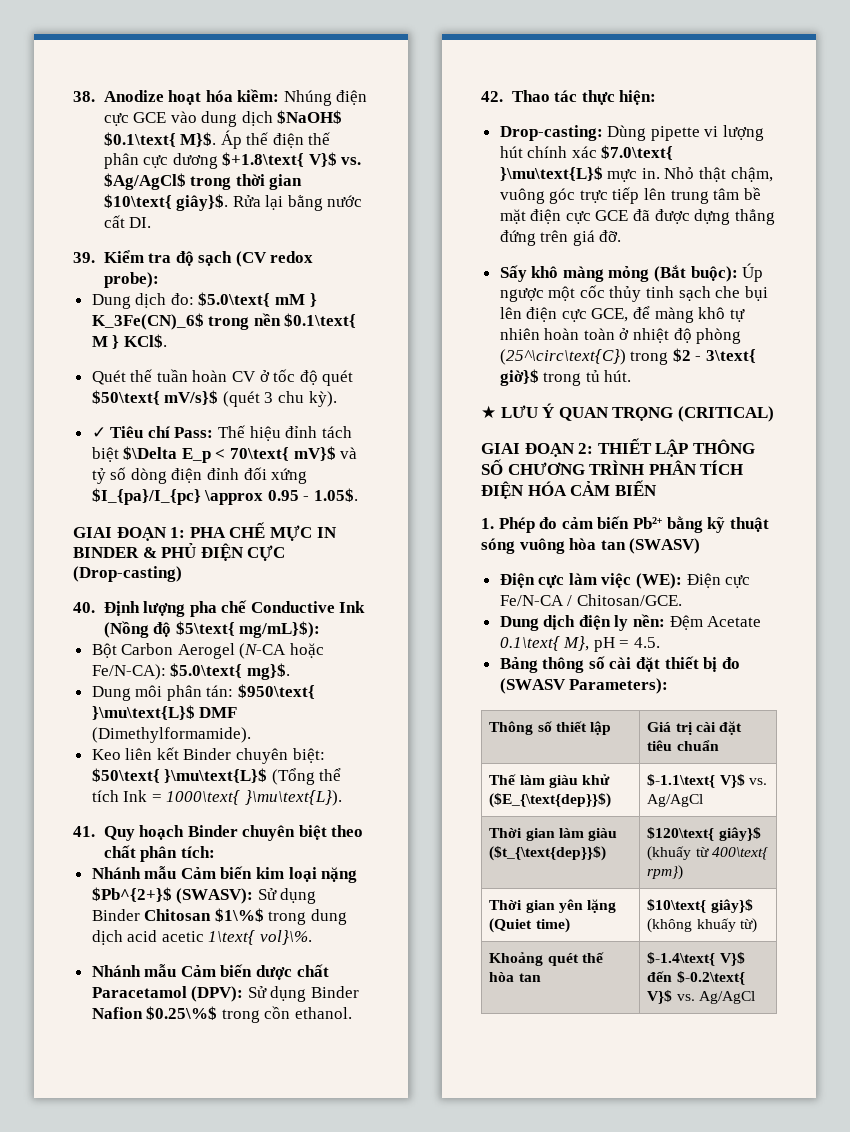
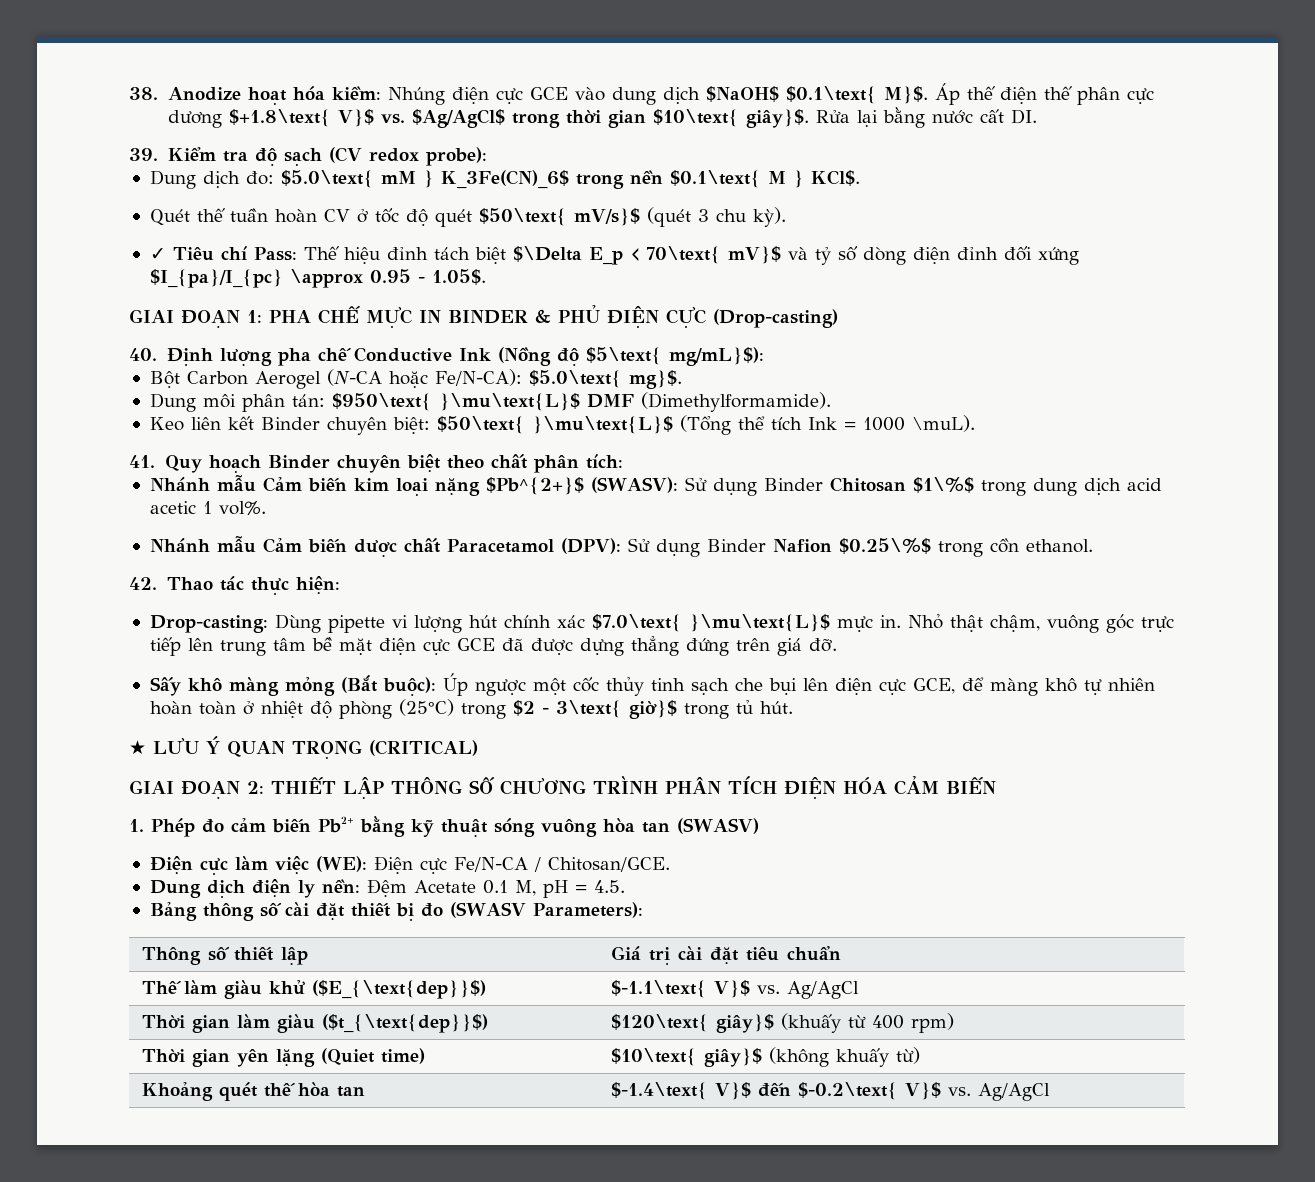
[166,790,343,806] 1000\text{ }\mu\text{L}). -> [862,415,975,432] 1000 \muL).
[208,930,313,945] 1\text{ vol}\%. -> [202,501,266,515] 1 vol%.
[499,349,626,365] (25^\circ\text{C}) -> [398,699,454,716] (25°C)
[499,636,590,651] 0.1\text{ M}, -> [482,880,536,896] 0.1 M,
[711,847,769,860] [647,865,684,880] 400\text{ rpm}) -> [872,1013,955,1033] 400 rpm)

